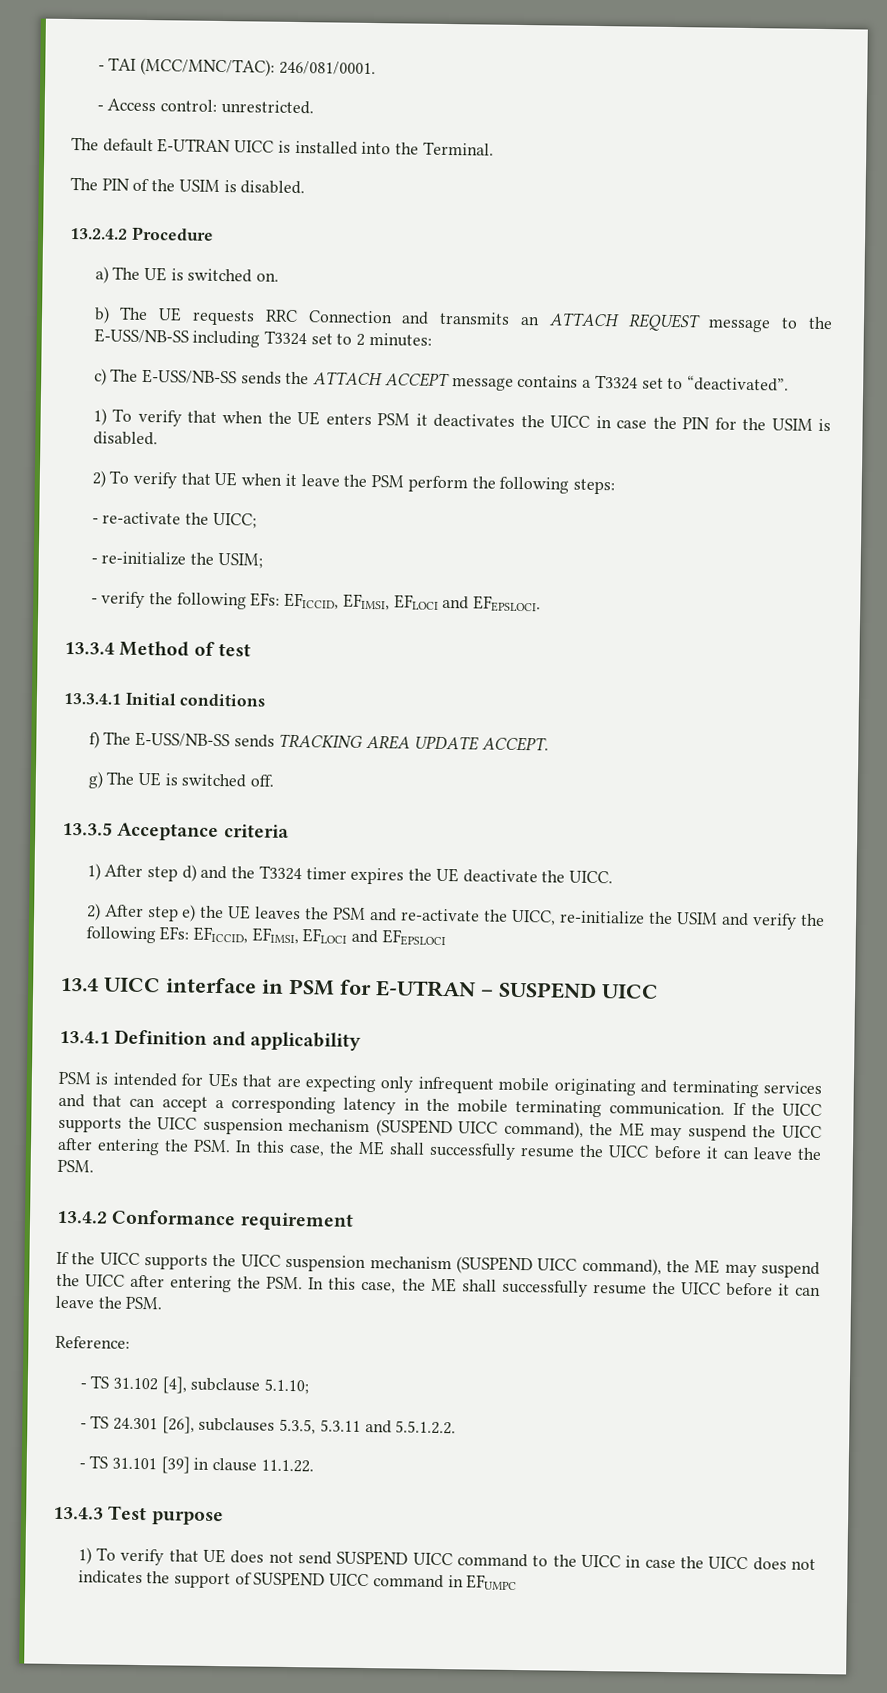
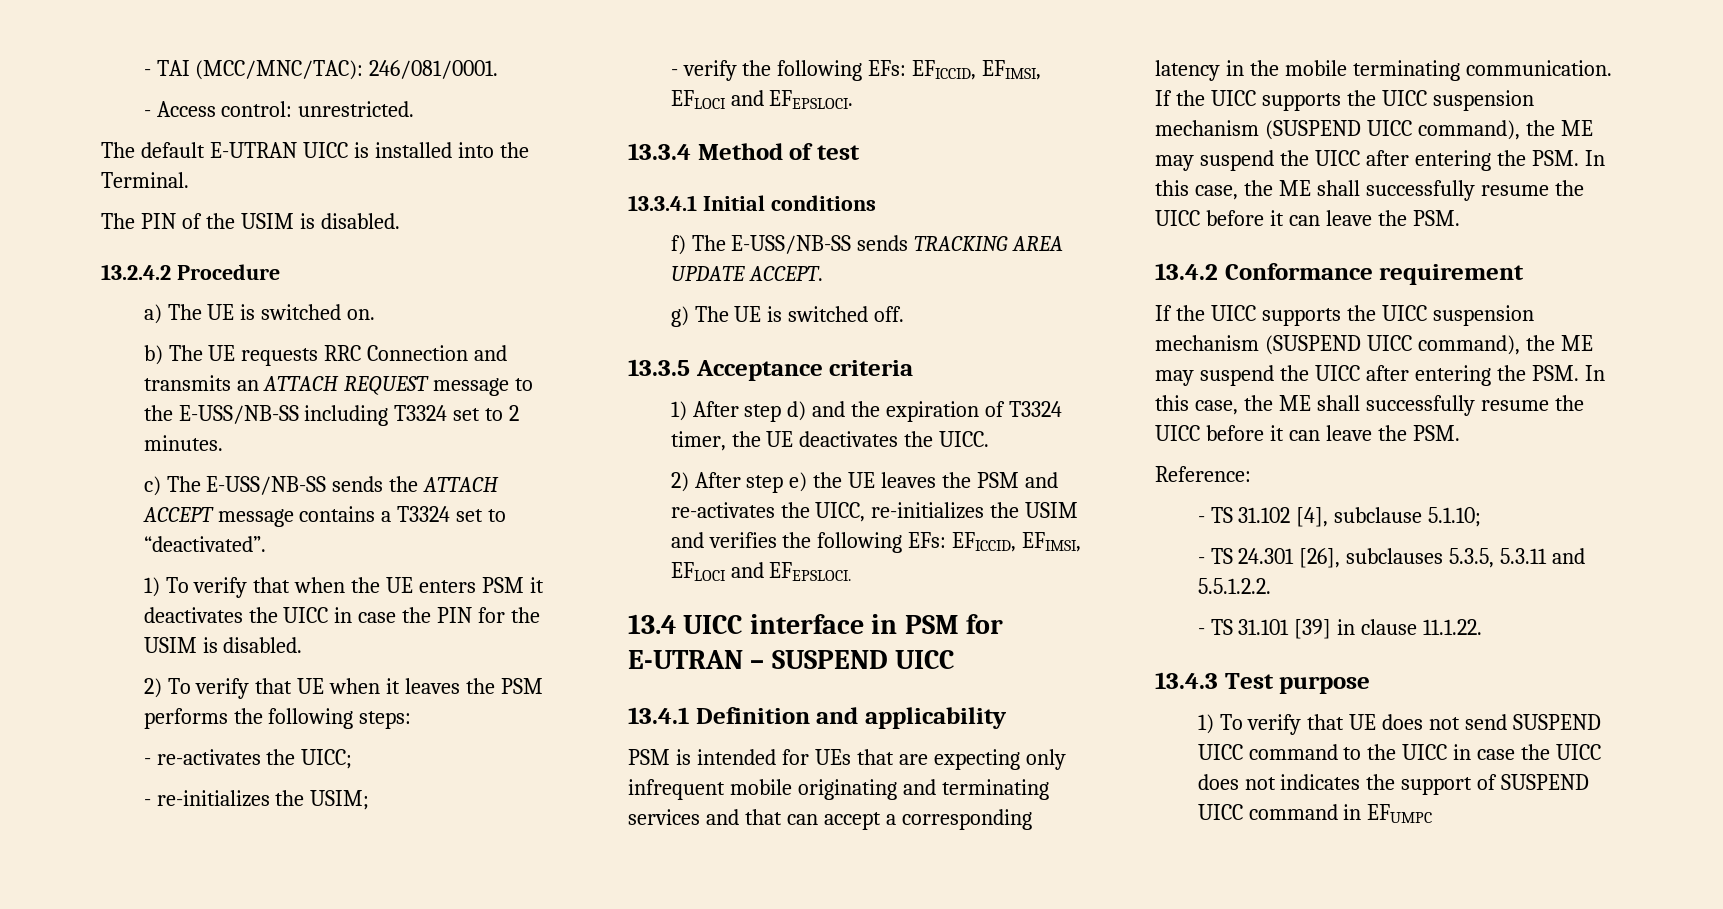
[368,332,432,347] minutes: -> [143,435,223,451] minutes.
[300,474,468,493] leave the PSM perform -> [405,678,544,694] [143,708,228,729] leaves the PSM performs
[102,511,182,525] re-activate -> [156,749,261,765] re-activates
[101,551,187,566] re-initialize -> [156,790,270,807] re-initializes
[258,865,538,885] T3324 timer expires the UE deactivate -> [886,401,1063,422] [670,431,899,451] expiration of T3324 timer, the UE deactivates
[401,908,481,922] re-activate -> [670,502,775,518] re-activates
[559,910,646,925] re-initialize -> [871,502,985,519] re-initializes
[752,913,825,930] [85,926,446,947] verify the following EFs: EFICCID, EFIMSI, EFLOCI and EFEPSLOCI -> [708,532,1082,553] [670,562,852,581] verifies the following EFs: EFICCID, EFIMSI, EFLOCI and EFEPSLOCI.

